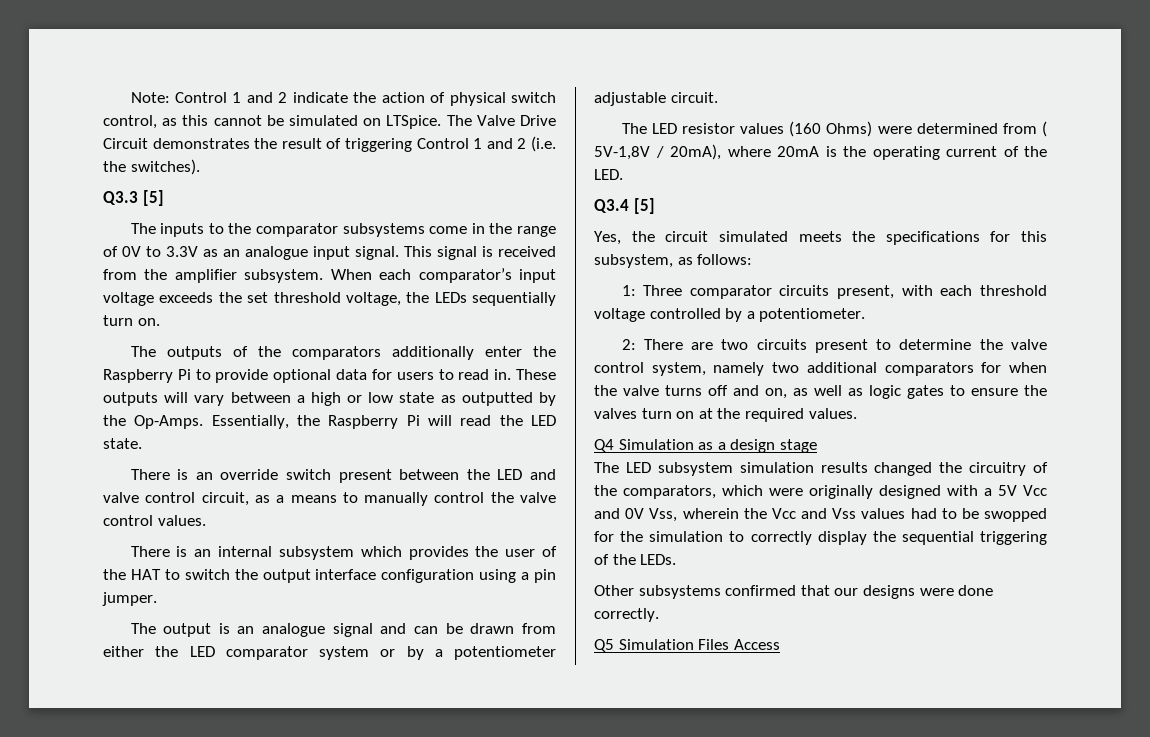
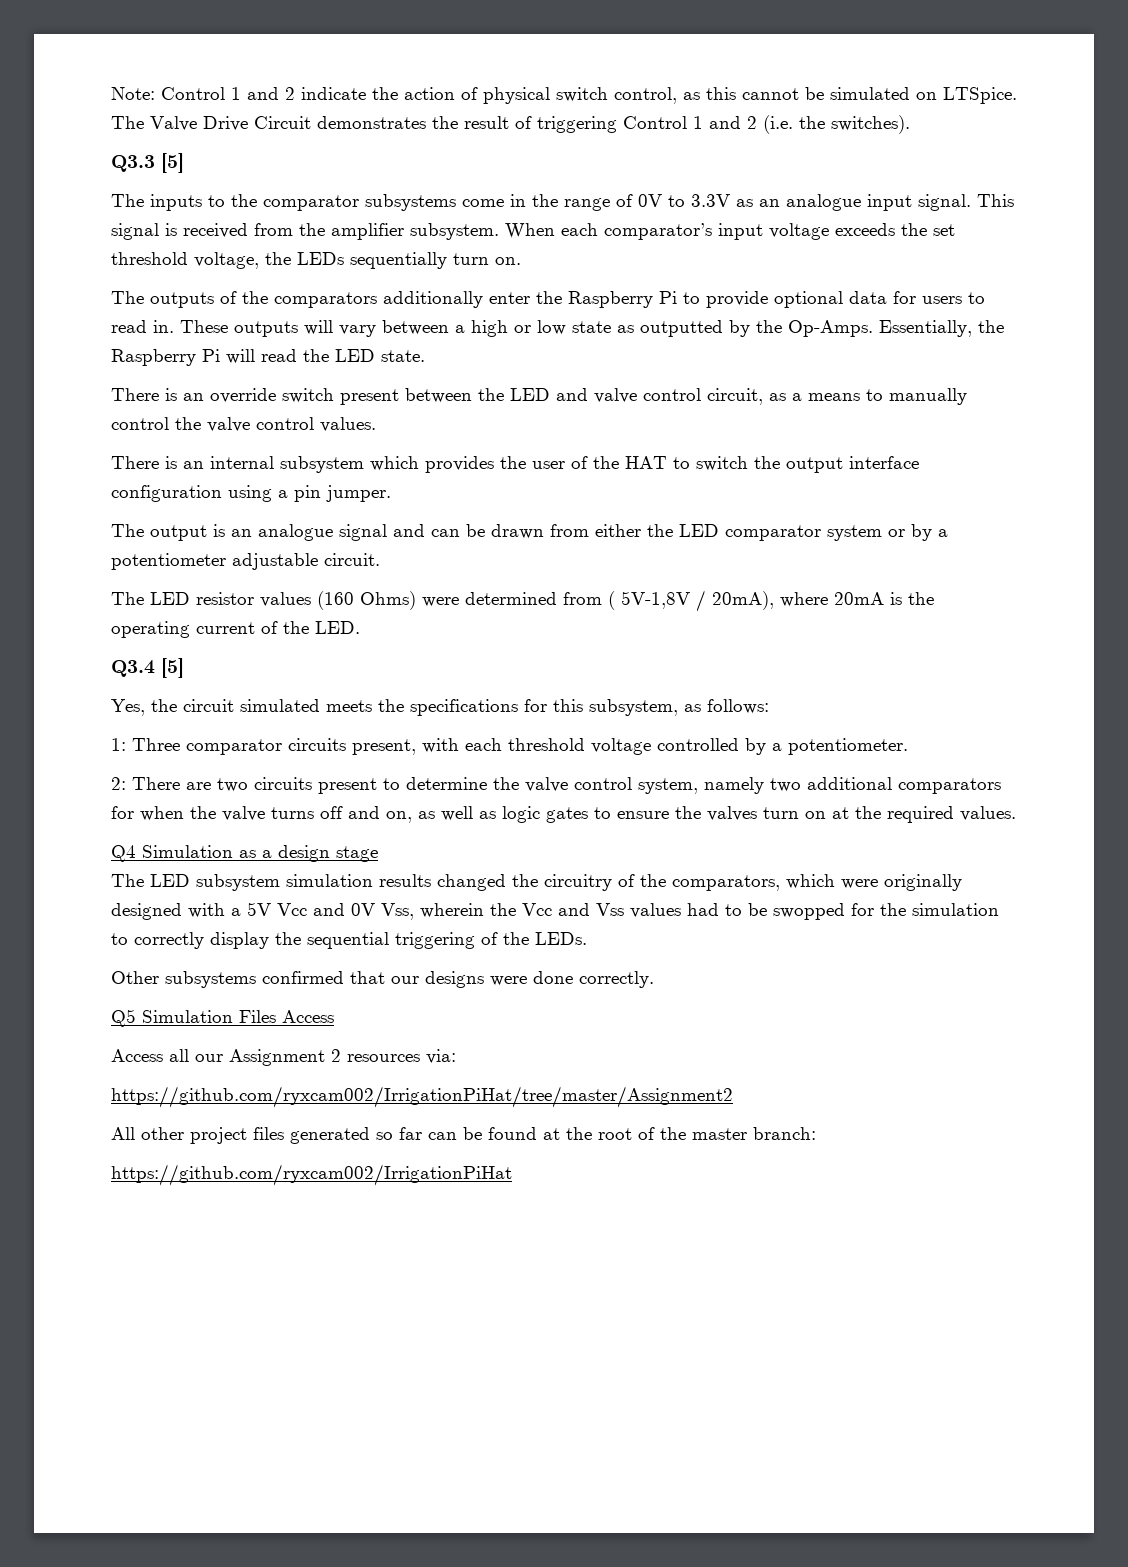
(780, 644) none -> [111,1049,456,1066] [111,1086,733,1108] [111,1127,816,1144] [111,1164,512,1186] // Access all our Assignment 2 resources via: // https://github.com/ryxcam002/IrrigationPiHat/tree/master/Assignment2 // All other project files generated so far can be found at the root of the master branch: // https://github.com/ryxcam002/IrrigationPiHat

